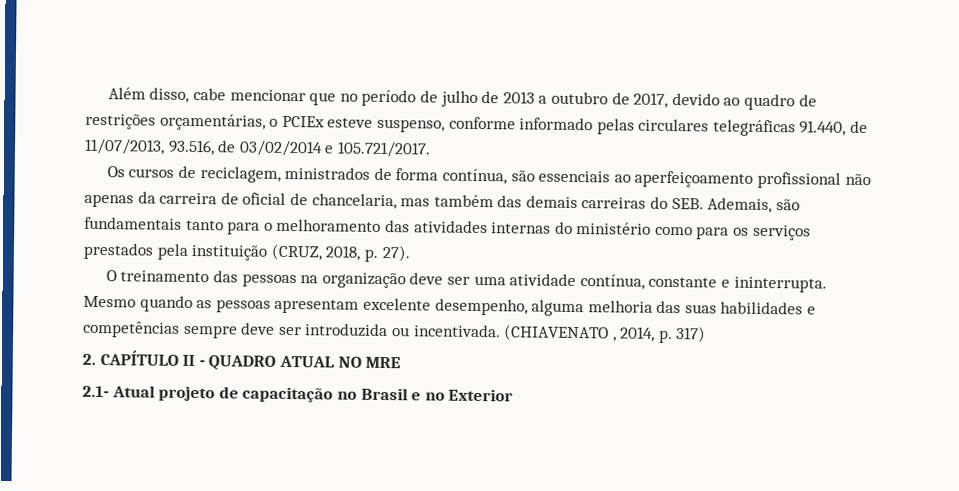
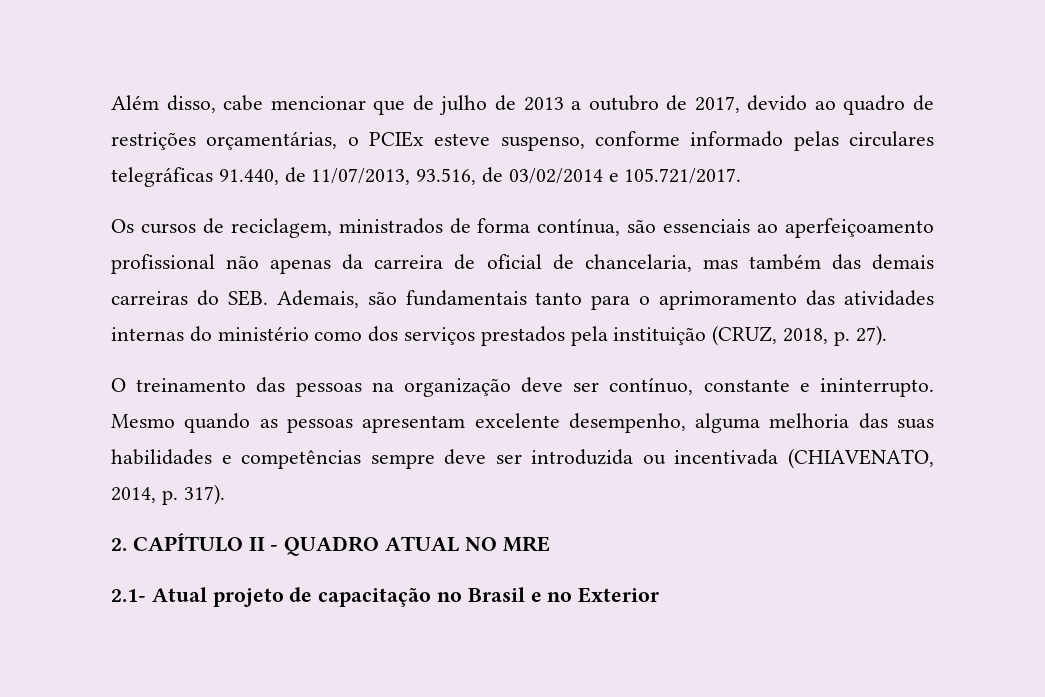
[339,89,417,107] no período -> (406, 107) none
[276,218,382,232] melhoramento -> [659,291,798,310] aprimoramento
[696,226,750,240] para os -> [368,326,399,342] dos
[473,273,645,290] uma atividade contínua, -> [609,378,694,395] contínuo,
[733,276,827,293] ininterrupta. -> [819,378,934,397] ininterrupto.
[413,324,617,342] incentivada. (CHIAVENATO , -> [674,448,934,469] incentivada (CHIAVENATO,
[675,326,707,343] 317) -> [183,484,225,505] 317).

